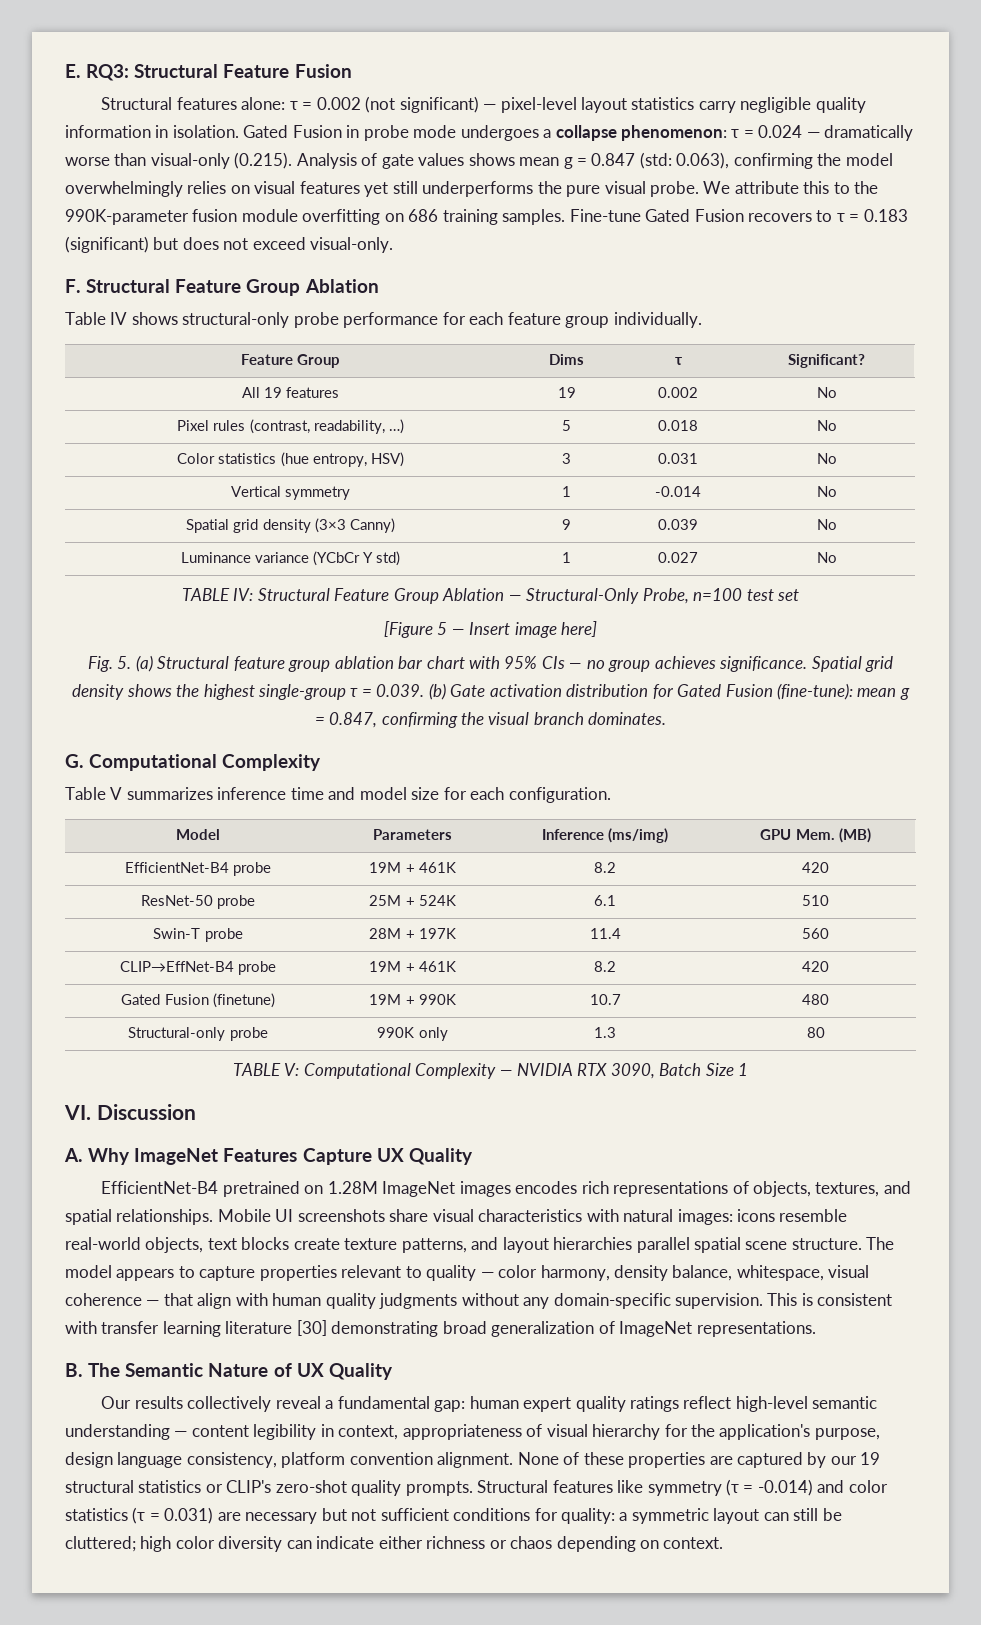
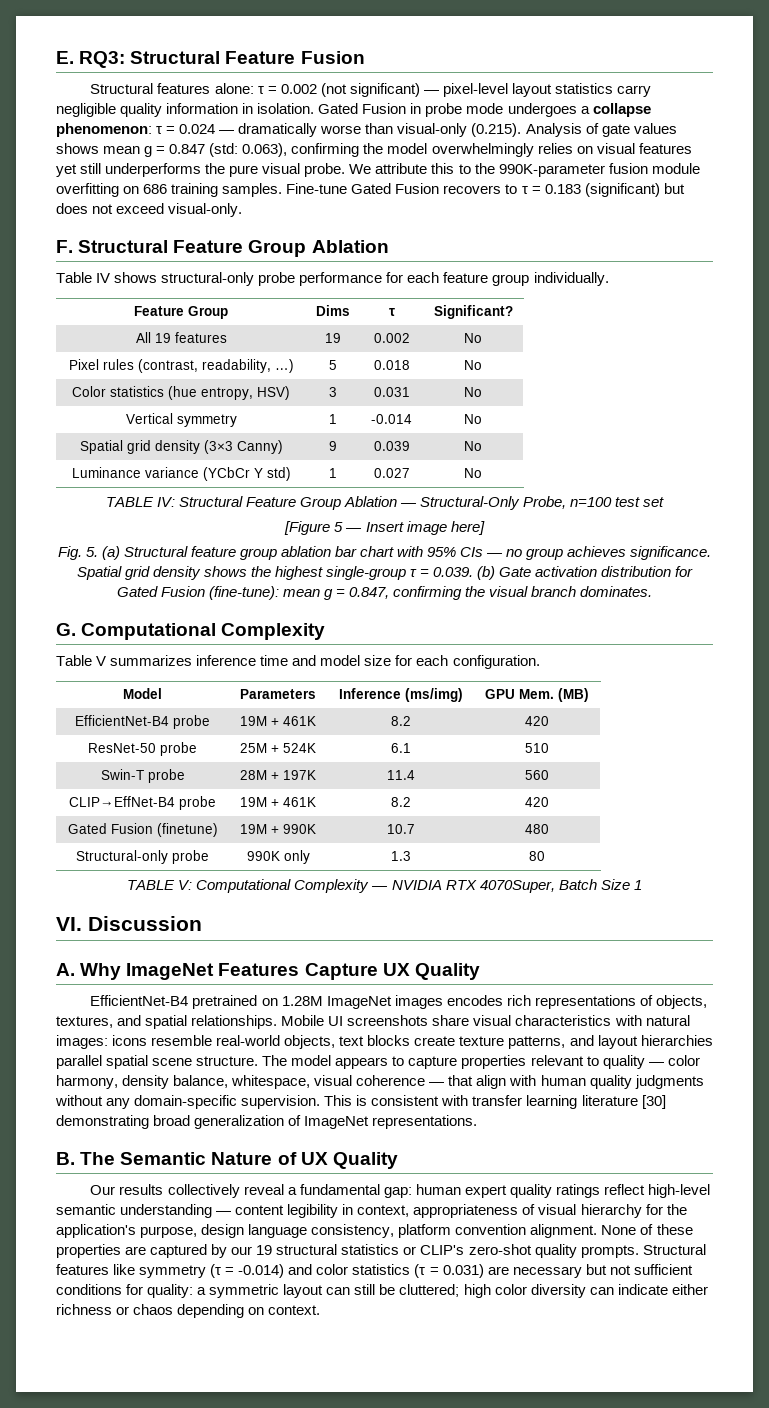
[610,1063,655,1079] 3090, -> [479,880,555,893] 4070Super,

